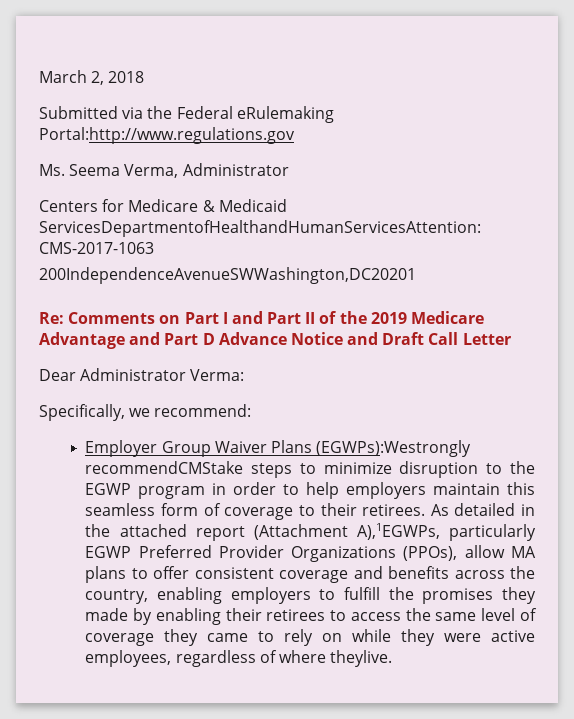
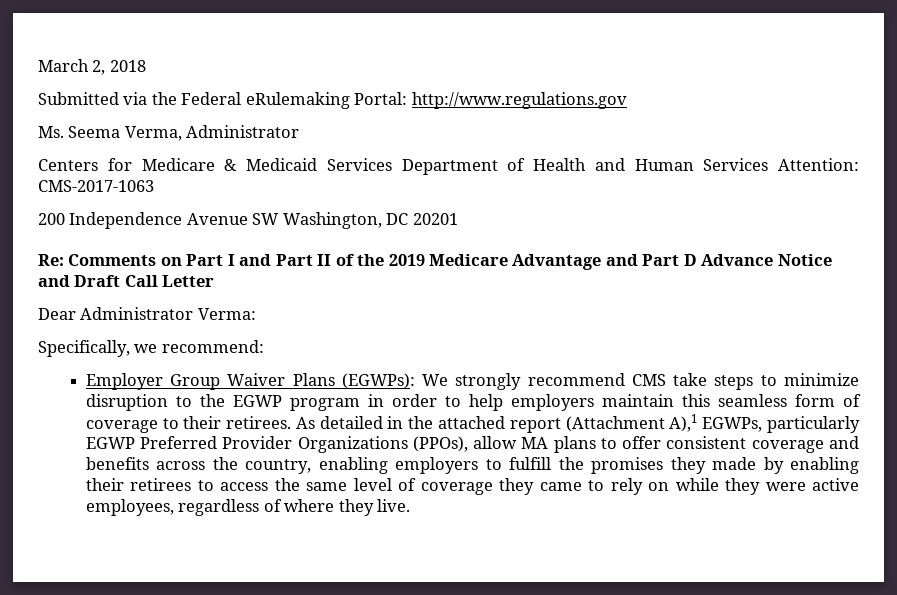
[39,127,295,144] Portal:http://www.regulations.gov -> [354,92,627,109] Portal: http://www.regulations.gov
[39,220,481,237] [39,242,154,254] [39,267,416,284] ServicesDepartmentofHealthandHumanServicesAttention: CMS-2017-1063 // 200IndependenceAvenueSWWashington,DC20201 -> [326,158,859,175] [38,180,154,192] [38,212,458,229] Services Department of Health and Human Services Attention: CMS-2017-1063 // 200 Independence Avenue SW Washington, DC 20201
[316,440,472,457] [85,461,244,474] (EGWPs):Westrongly recommendCMStake -> [341,373,708,390] (EGWPs): We strongly recommend CMS take
[356,523,440,540] A),1EGWPs, -> [669,414,763,432] A),1 EGWPs,
[330,650,393,667] theylive. -> [338,499,411,516] they live.

